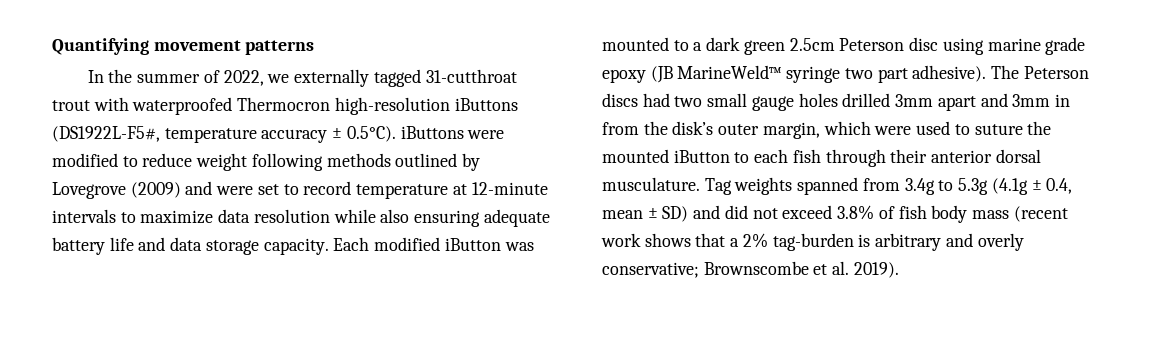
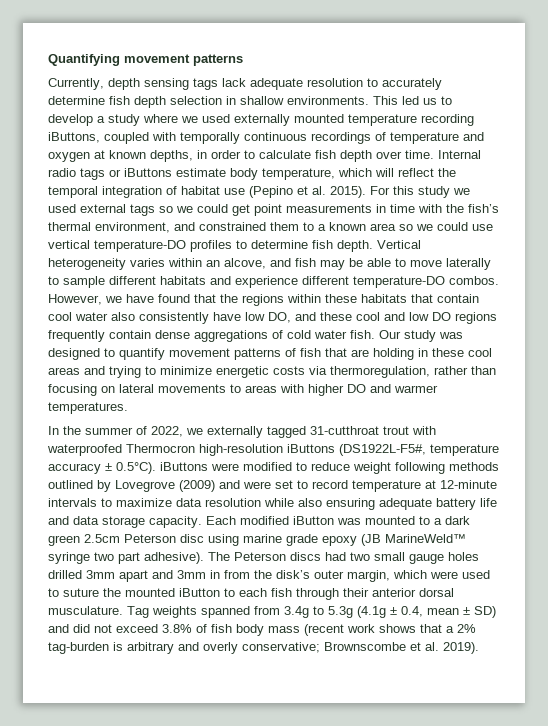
(315, 47) none -> [48,78,442,90] [48,96,452,108] [48,114,474,126] [48,132,484,144] [48,150,481,162] [48,168,456,180] [48,186,470,198] [48,204,499,216] [48,222,493,233] [48,240,421,252] [48,258,491,270] [48,276,499,288] [48,294,479,306] [48,312,497,324] [48,330,463,342] [48,348,492,360] [48,366,496,378] [48,384,438,396] [48,402,128,414] // Currently, depth sensing tags lack adequate resolution to accurately determine fish depth selection in shallow environments. This led us to develop a study where we used externally mounted temperature recording iButtons, coupled with temporally continuous recordings of temperature and oxygen at known depths, in order to calculate fish depth over time. Internal radio tags or iButtons estimate body temperature, which will reflect the temporal integration of habitat use (Pepino et al. 2015). For this study we used external tags so we could get point measurements in time with the fish’s thermal environment, and constrained them to a known area so we could use vertical temperature-DO profiles to determine fish depth. Vertical heterogeneity varies within an alcove, and fish may be able to move laterally to sample different habitats and experience different temperature-DO combos. However, we have found that the regions within these habitats that contain cool water also consistently have low DO, and these cool and low DO regions frequently contain dense aggregations of cold water fish. Our study was designed to quantify movement patterns of fish that are holding in these cool areas and trying to minimize energetic costs via thermoregulation, rather than focusing on lateral movements to areas with higher DO and warmer temperatures.

